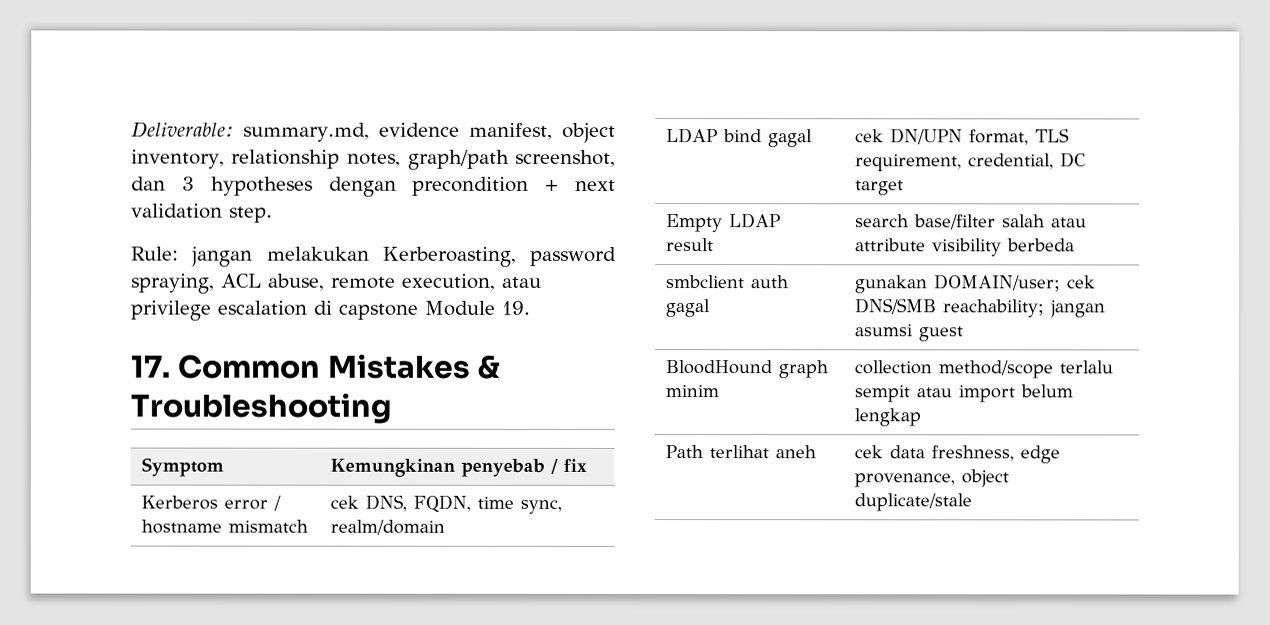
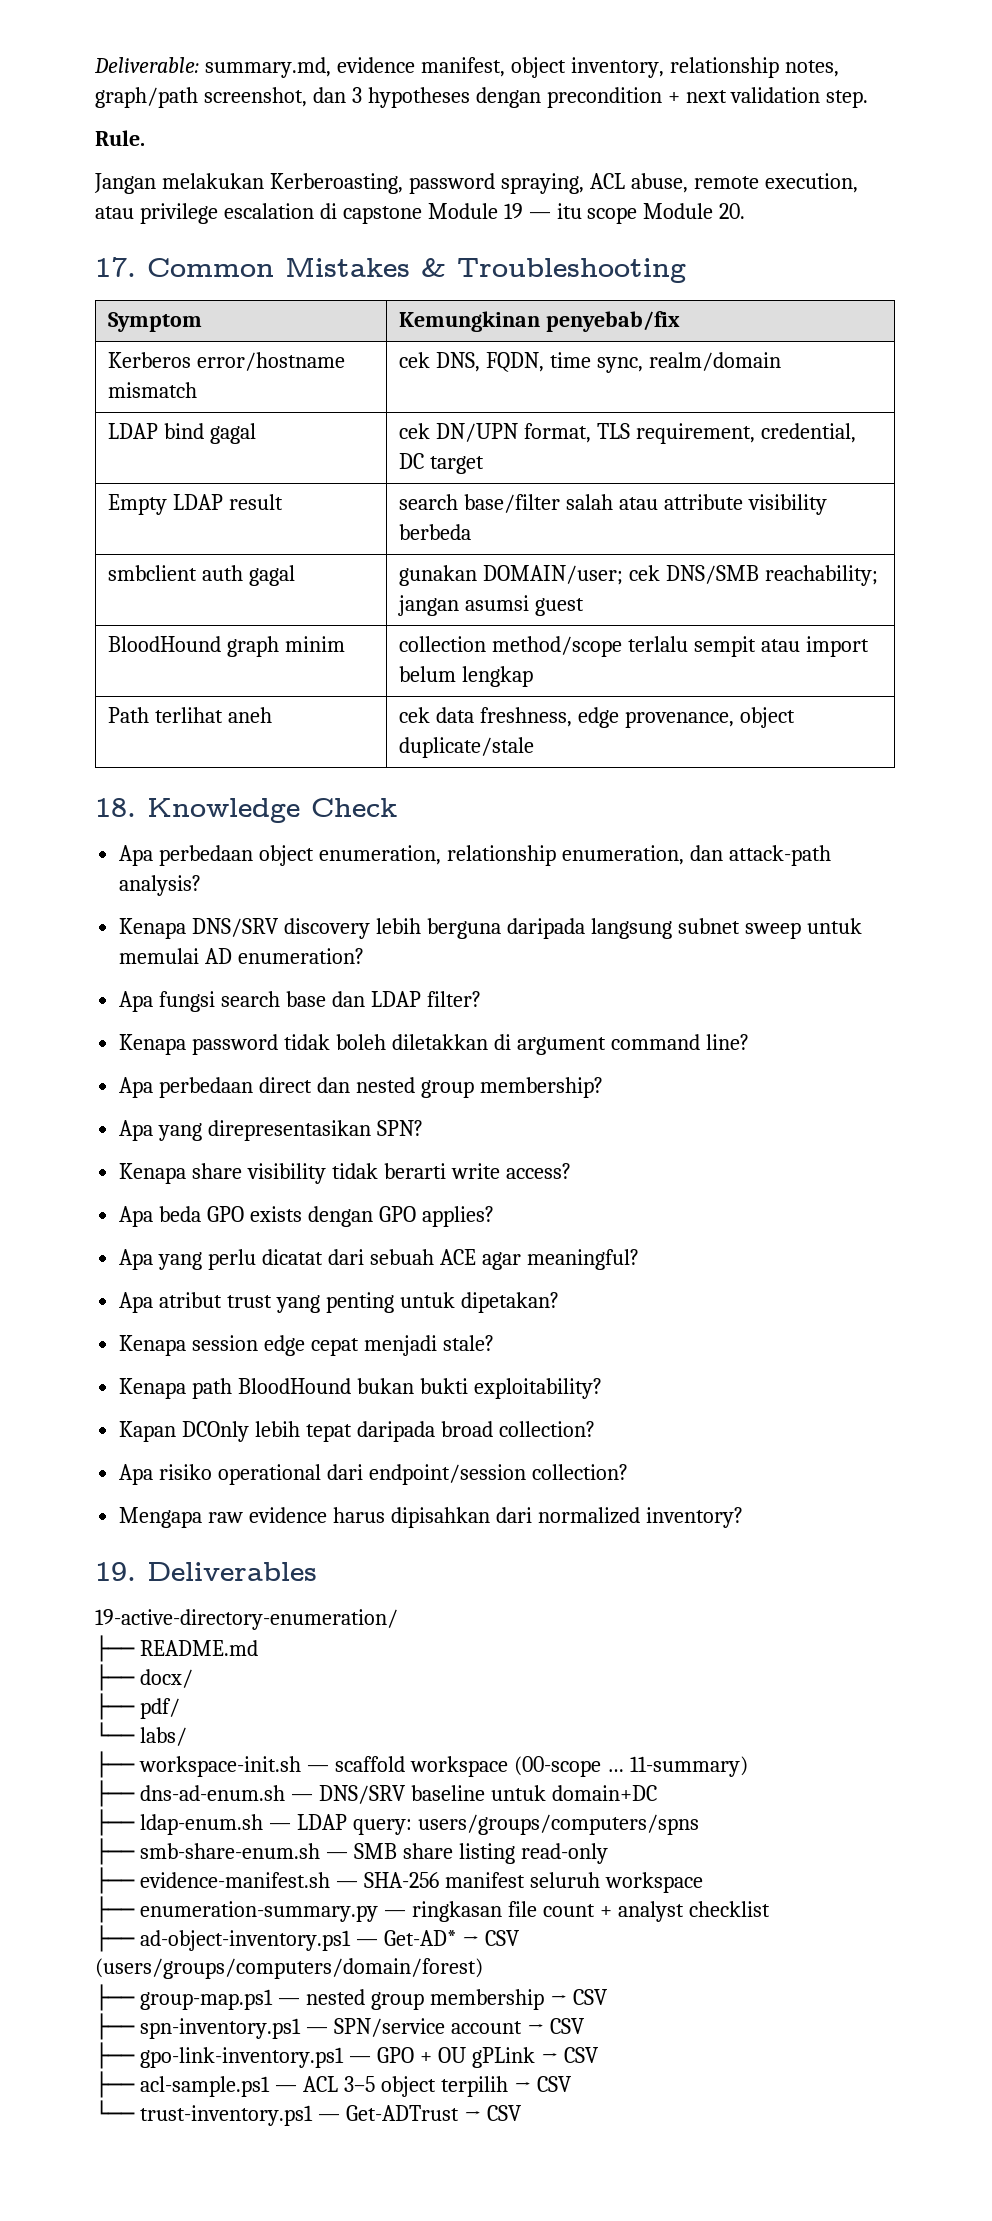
[131,246,254,267] Rule: jangan -> [95,130,145,146] [94,173,156,194] Rule. // Jangan
[501,300,531,315] 19. -> [503,203,746,224] 19 — itu scope Module 20.
[461,458,588,477] [141,495,282,511] [141,519,223,534] penyebab / fix // Kerberos error / hostname -> [545,311,680,332] [107,352,345,371] penyebab/fix // Kerberos error/hostname
(973, 502) none -> [95,798,397,823] [119,845,831,866] [119,875,202,896] [119,918,862,939] [119,948,365,964] [119,991,481,1012] [119,1034,749,1055] [119,1077,603,1098] [119,1120,424,1141] [119,1163,571,1184] [119,1206,494,1227] [119,1249,639,1270] [119,1292,559,1313] [119,1335,494,1356] [119,1378,602,1399] [119,1421,595,1442] [119,1464,628,1485] [119,1507,743,1528] [95,1562,317,1581] [95,1609,398,1630] [95,1635,258,1662] [95,1664,193,1691] [95,1693,180,1720] [95,1722,187,1746] [95,1751,748,1778] [95,1780,657,1807] [95,1809,699,1836] [95,1838,608,1865] [95,1867,703,1894] [95,1896,770,1923] [95,1925,520,1952] [95,1958,483,1979] [95,1984,608,2011] [95,2013,585,2040] [95,2042,599,2069] [95,2071,572,2098] [95,2100,522,2126] // 18. Knowledge Check // Apa perbedaan object enumeration, relationship enumeration, dan attack-path analysis? // Kenapa DNS/SRV discovery lebih berguna daripada langsung subnet sweep untuk memulai AD enumeration? // Apa fungsi search base dan LDAP filter? // Kenapa password tidak boleh diletakkan di argument command line? // Apa perbedaan direct dan nested group membership? // Apa yang direpresentasikan SPN? // Kenapa share visibility tidak berarti write access? // Apa beda GPO exists dengan GPO applies? // Apa yang perlu dicatat dari sebuah ACE agar meaningful? // Apa atribut trust yang penting untuk dipetakan? // Kenapa session edge cepat menjadi stale? // Kenapa path BloodHound bukan bukti exploitability? // Kapan DCOnly lebih tepat daripada broad collection? // Apa risiko operational dari endpoint/session collection? // Mengapa raw evidence harus dipisahkan dari normalized inventory? // 19. Deliverables // 19-active-directory-enumeration/ // ├── README.md // ├── docx/ // ├── pdf/ // └── labs/ // ├── workspace-init.sh — scaffold workspace (00-scope … 11-summary) // ├── dns-ad-enum.sh — DNS/SRV baseline untuk domain+DC // ├── ldap-enum.sh — LDAP query: users/groups/computers/spns // ├── smb-share-enum.sh — SMB share listing read-only // ├── evidence-manifest.sh — SHA-256 manifest seluruh workspace // ├── enumeration-summary.py — ringkasan file count + analyst checklist // ├── ad-object-inventory.ps1 — Get-AD* → CSV (users/groups/computers/domain/forest) // ├── group-map.ps1 — nested group membership → CSV // ├── spn-inventory.ps1 — SPN/service account → CSV // ├── gpo-link-inventory.ps1 — GPO + OU gPLink → CSV // ├── acl-sample.ps1 — ACL 3–5 object terpilih → CSV // └── trust-inventory.ps1 — Get-ADTrust → CSV

